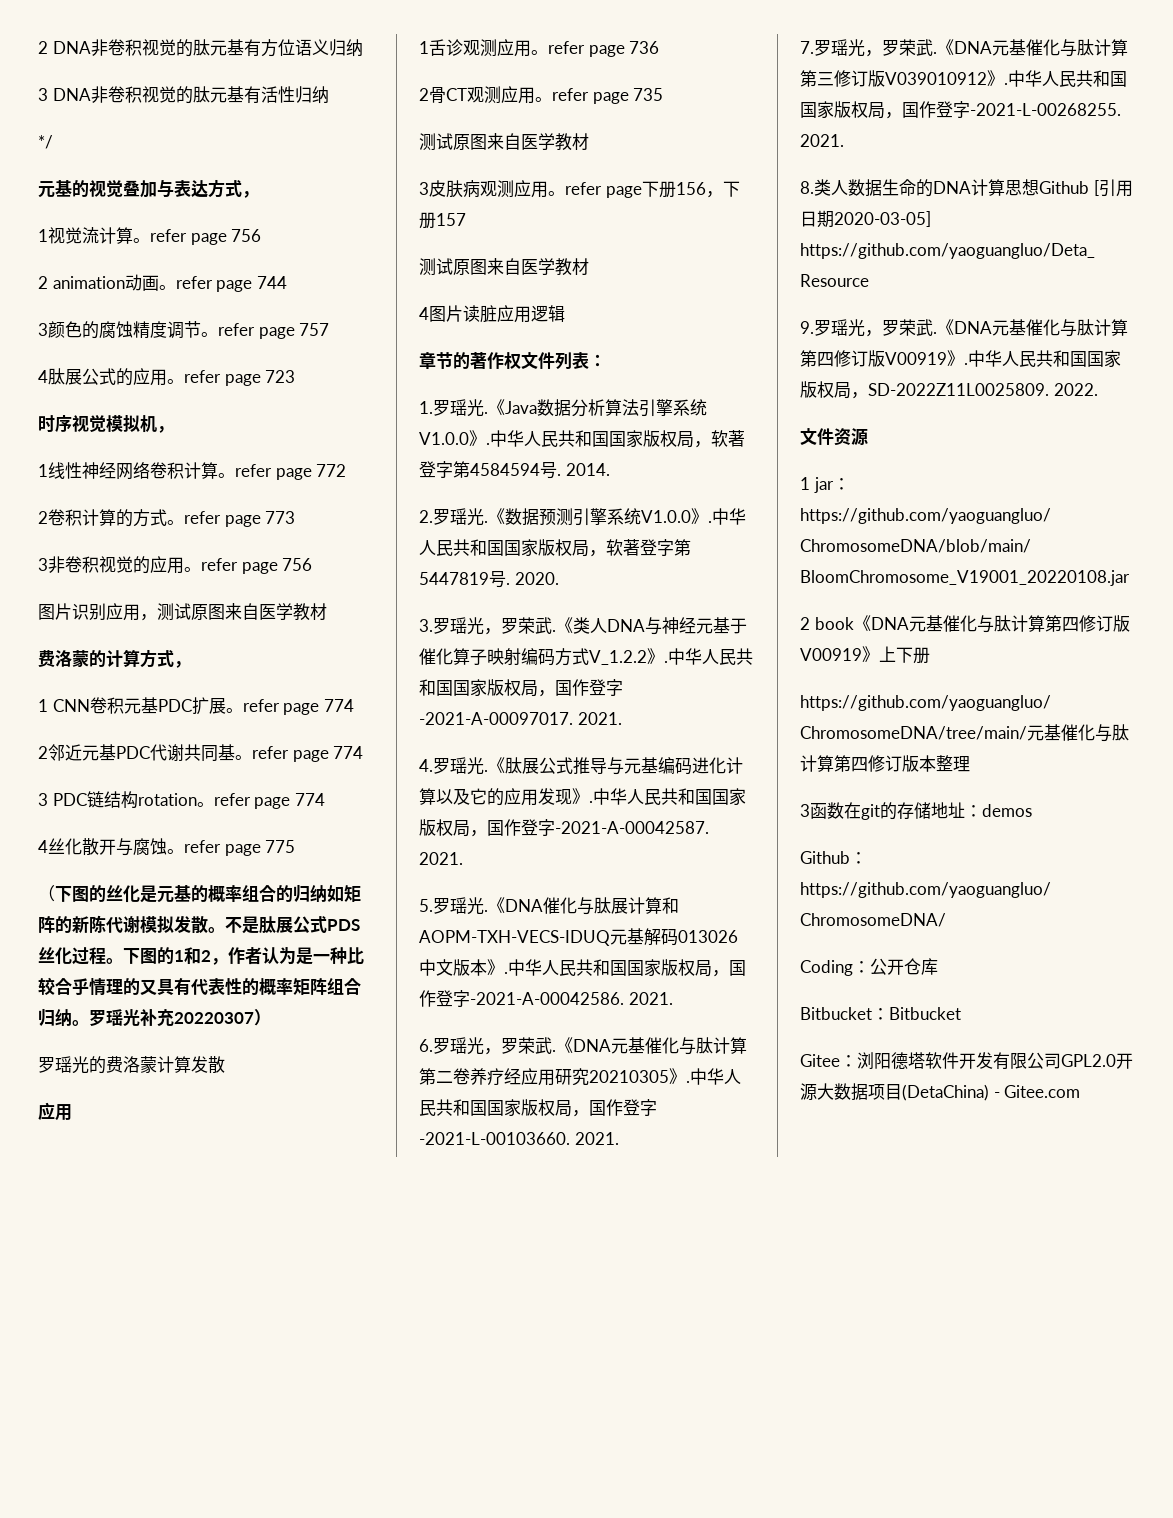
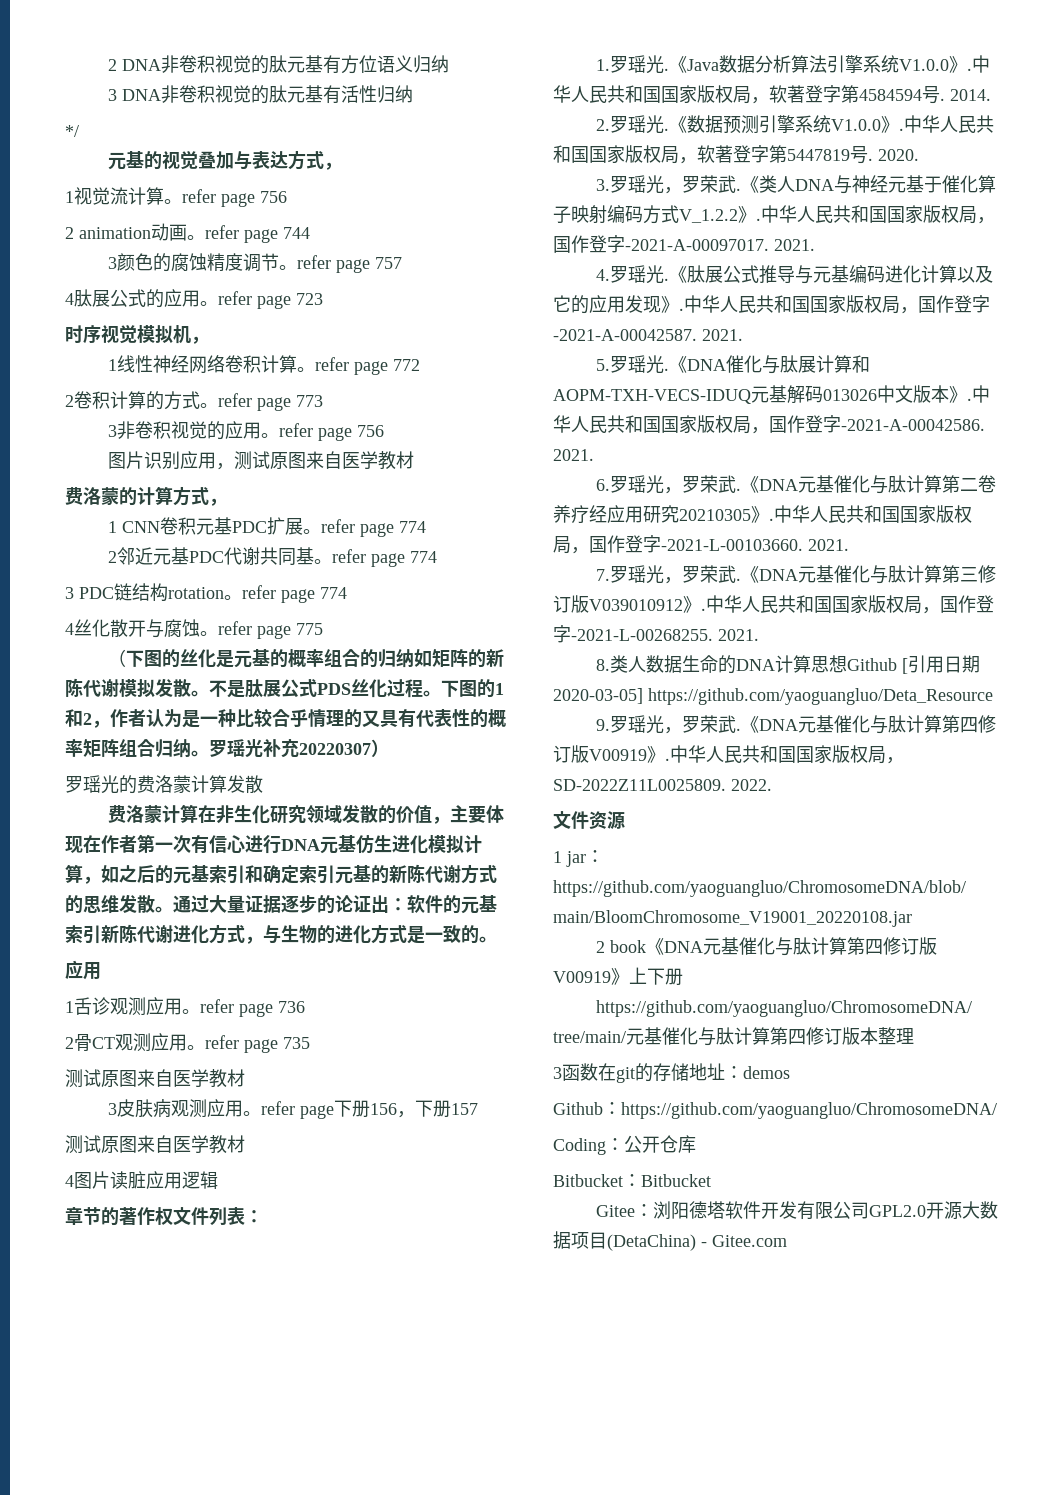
(225, 1065) none -> [107,804,504,824] [65,834,482,854] [65,864,497,884] [65,894,497,914] [65,924,497,944] // 费洛蒙计算在非生化研究领域发散的价值，主要体现在作者第一次有信心进行DNA元基仿生进化模拟计算，如之后的元基索引和确定索引元基的新陈代谢方式的思维发散。通过大量证据逐步的论证出：软件的元基索引新陈代谢进化方式，与生物的进化方式是一致的。

